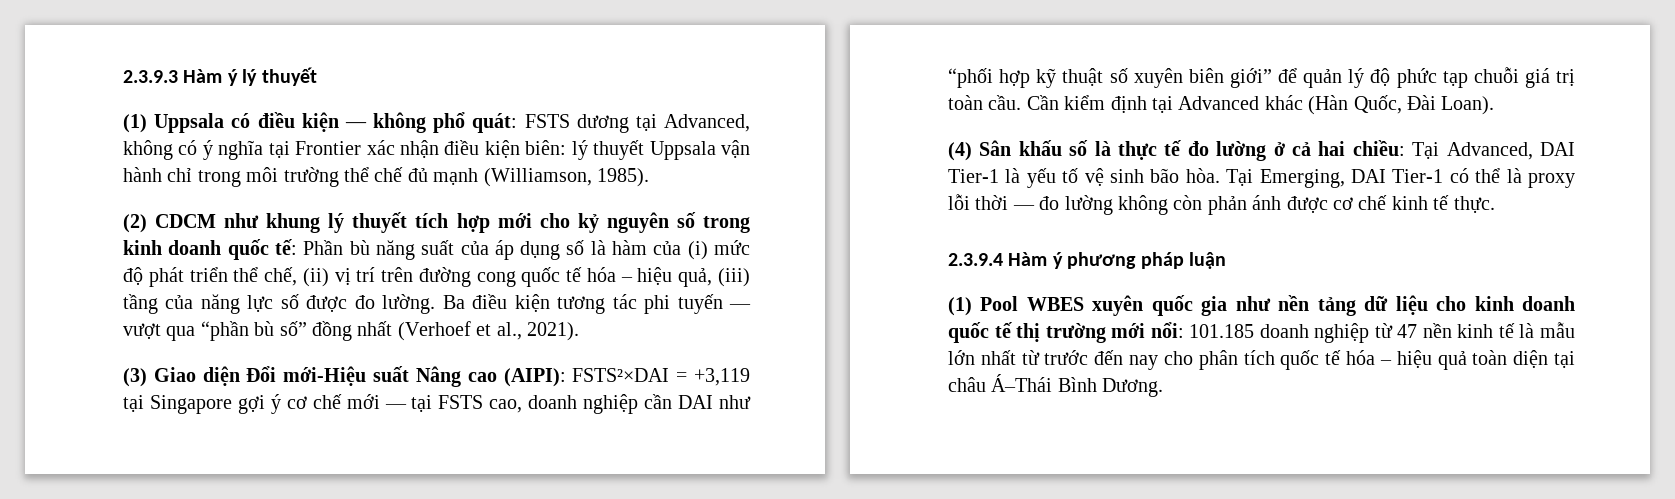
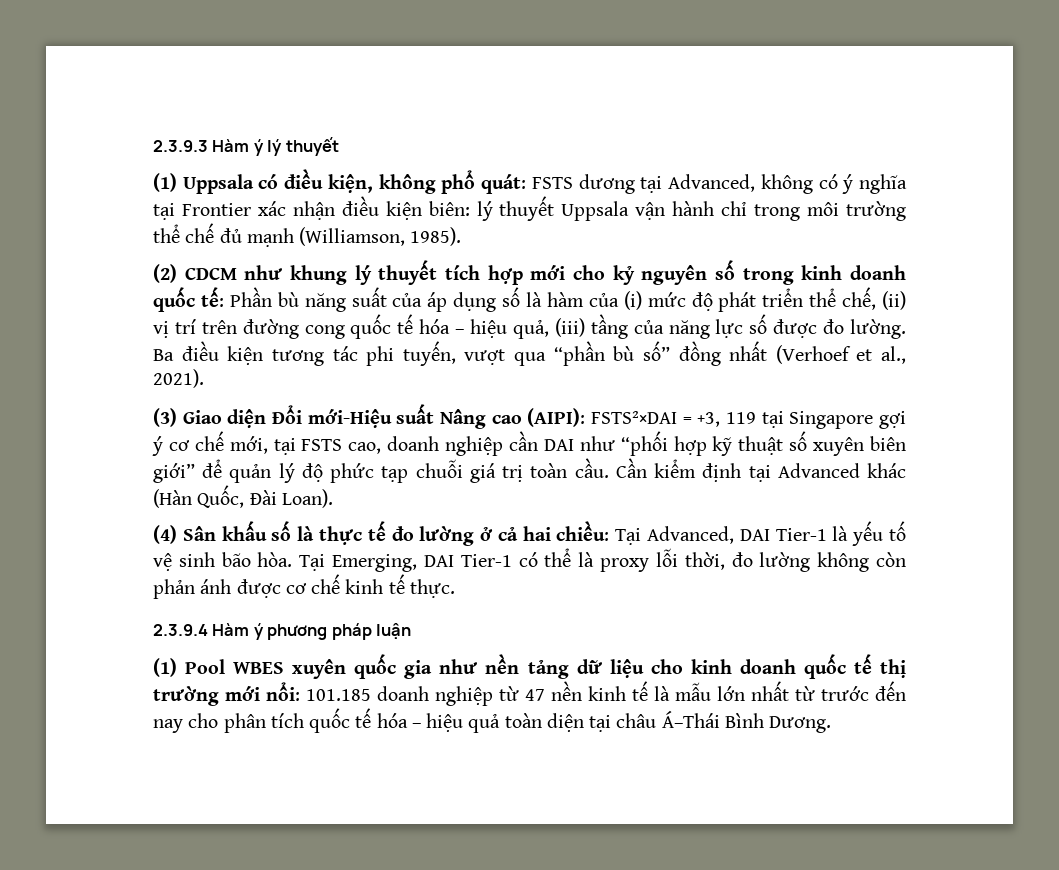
[301,112,367,132] kiện — -> [327,174,373,193] kiện,
[677,294,751,314] tuyến — -> [402,341,456,366] tuyến,
[694,368,750,386] +3,119 -> [697,412,756,427] +3, 119
[346,394,407,409] mới — -> [229,436,268,454] mới,
[975,195,1035,210] thời — -> [684,552,725,570] thời,

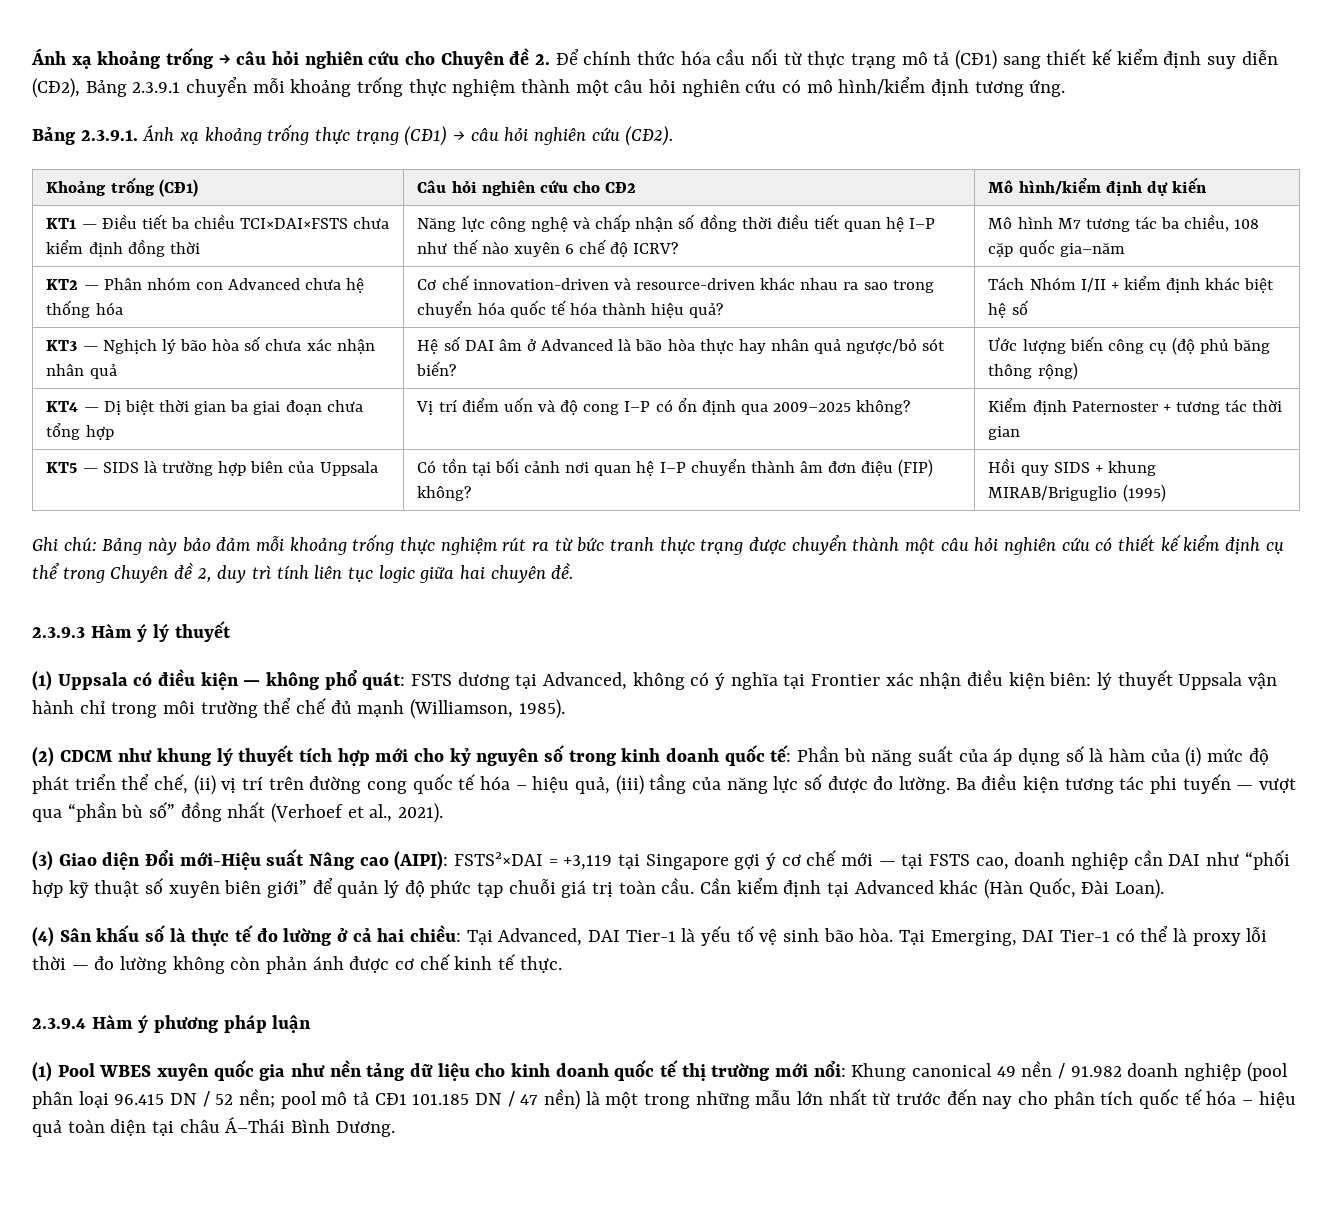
(153, 146) none -> [31,48,1278,70] [32,77,1066,98] [32,124,674,146] [46,177,198,197] [417,180,637,196] [988,177,1208,196] [46,214,390,229] [46,239,200,257] [417,214,936,232] [417,239,679,257] [988,214,1260,232] [988,239,1125,257] [46,277,365,293] [46,300,123,318] [417,275,934,293] [417,300,724,318] [988,276,1275,293] [988,300,1029,318] [46,336,375,354] [46,364,117,379] [417,336,946,354] [416,361,457,376] [988,336,1271,355] [988,362,1078,380] [46,399,363,415] [46,423,114,440] [416,397,911,415] [988,398,1283,415] [988,426,1021,440] [46,460,378,476] [417,458,934,477] [417,486,472,501] [988,458,1157,476] [988,484,1166,502] [32,534,1284,555] [32,562,574,583] Ánh xạ khoảng trống → câu hỏi nghiên cứu cho Chuyên đề 2. Để chính thức hóa cầu nối từ thực trạng mô tả (CĐ1) sang thiết kế kiểm định suy diễn (CĐ2), Bảng 2.3.9.1 chuyển mỗi khoảng trống thực nghiệm thành một câu hỏi nghiên cứu có mô hình/kiểm định tương ứng. // Bảng 2.3.9.1. Ánh xạ khoảng trống thực trạng (CĐ1) → câu hỏi nghiên cứu (CĐ2). // Khoảng trống (CĐ1) | Câu hỏi nghiên cứu cho CĐ2 | Mô hình/kiểm định dự kiến // KT1 — Điều tiết ba chiều TCI×DAI×FSTS chưa kiểm định đồng thời | Năng lực công nghệ và chấp nhận số đồng thời điều tiết quan hệ I–P như thế nào xuyên 6 chế độ ICRV? | Mô hình M7 tương tác ba chiều, 108 cặp quốc gia–năm // KT2 — Phân nhóm con Advanced chưa hệ thống hóa | Cơ chế innovation-driven và resource-driven khác nhau ra sao trong chuyển hóa quốc tế hóa thành hiệu quả? | Tách Nhóm I/II + kiểm định khác biệt hệ số // KT3 — Nghịch lý bão hòa số chưa xác nhận nhân quả | Hệ số DAI âm ở Advanced là bão hòa thực hay nhân quả ngược/bỏ sót biến? | Ước lượng biến công cụ (độ phủ băng thông rộng) // KT4 — Dị biệt thời gian ba giai đoạn chưa tổng hợp | Vị trí điểm uốn và độ cong I–P có ổn định qua 2009–2025 không? | Kiểm định Paternoster + tương tác thời gian // KT5 — SIDS là trường hợp biên của Uppsala | Có tồn tại bối cảnh nơi quan hệ I–P chuyển thành âm đơn điệu (FIP) không? | Hồi quy SIDS + khung MIRAB/Briguglio (1995) // Ghi chú: Bảng này bảo đảm mỗi khoảng trống thực nghiệm rút ra từ bức tranh thực trạng được chuyển thành một câu hỏi nghiên cứu có thiết kế kiểm định cụ thể trong Chuyên đề 2, duy trì tính liên tục logic giữa hai chuyên đề. //
[327,174,373,193] kiện, -> [200,672,261,690] kiện —
[402,341,456,366] tuyến, -> [1182,774,1254,794] tuyến —
[697,412,756,427] +3, 119 -> [563,855,613,870] +3,119
[229,436,268,454] mới, -> [841,852,896,866] mới —
[684,552,725,570] thời, -> [32,956,89,970] thời —
[306,681,670,706] 101.185 doanh nghiệp từ 47 nền kinh tế là -> [851,1061,1288,1082] [32,1089,750,1110] Khung canonical 49 nền / 91.982 doanh nghiệp (pool phân loại 96.415 DN / 52 nền; pool mô tả CĐ1 101.185 DN / 47 nền) là một trong những

